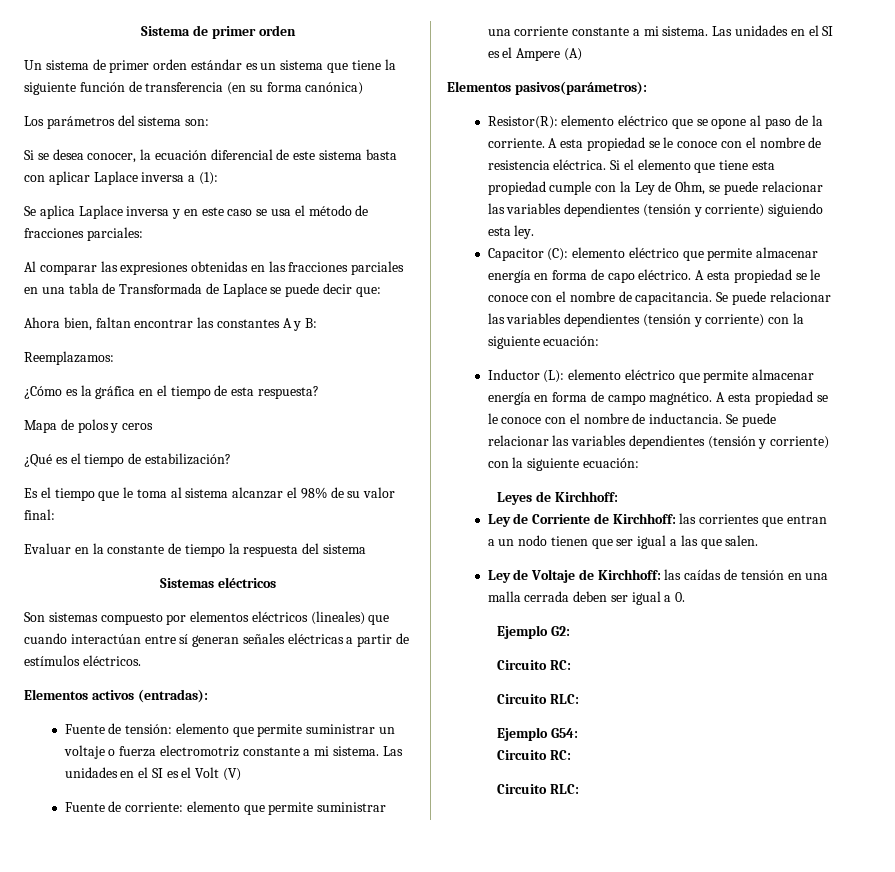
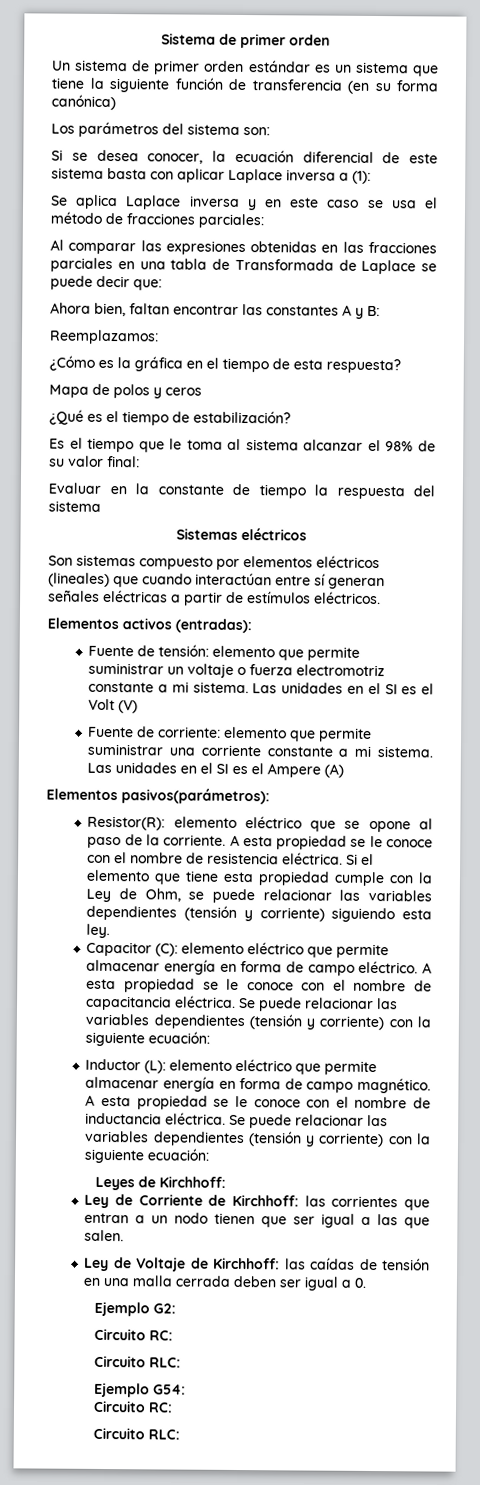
[607,272,635,283] capo -> [307,964,355,976] campo
[635,292,713,305] capacitancia. -> [85,995,237,1011] capacitancia eléctrica.
[649,413,723,424] inductancia. -> [85,1112,227,1125] inductancia eléctrica.

